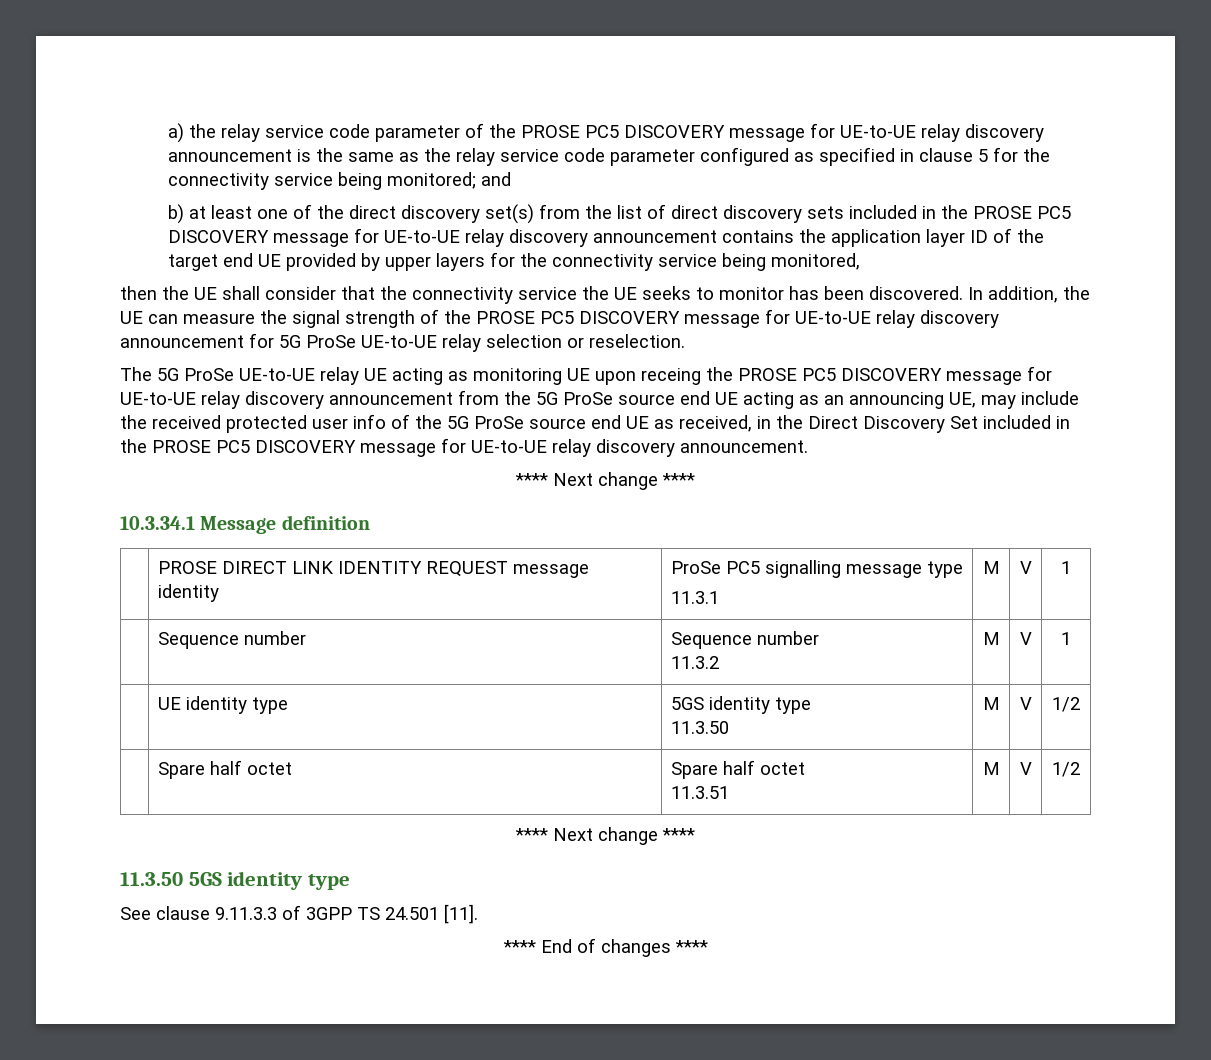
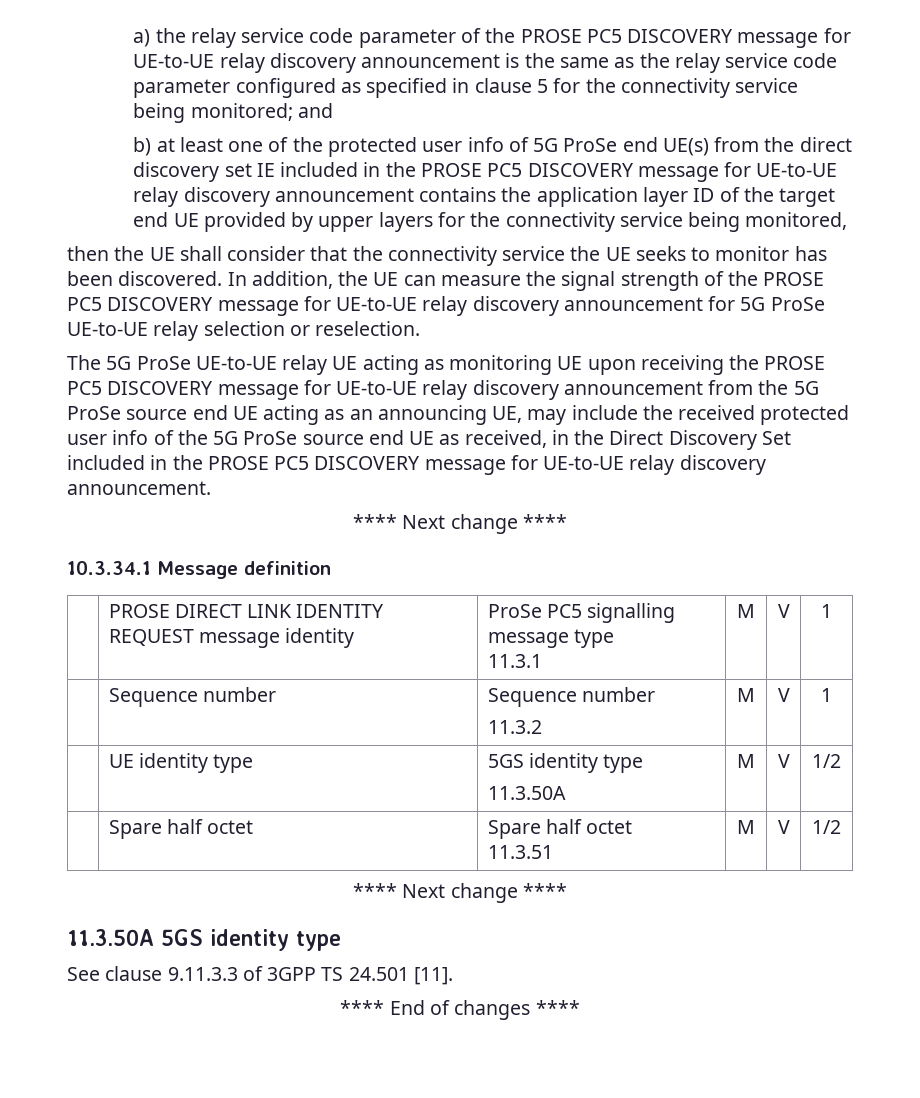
[349,204,845,224] direct discovery set(s) from the list of direct discovery sets -> [327,137,852,157] [133,162,275,182] protected user info of 5G ProSe end UE(s) from the direct discovery set IE
[641,368,701,385] receing -> [640,355,724,375] receiving
[670,721,729,734] 11.3.50 -> [487,786,566,800] 11.3.50A
[120,872,183,886] 11.3.50 -> [67,929,154,946] 11.3.50A

